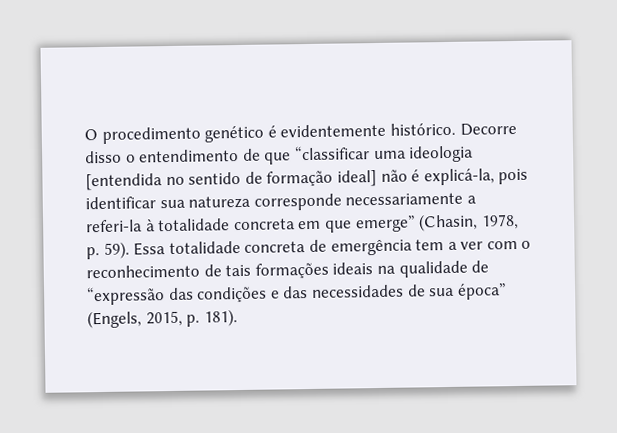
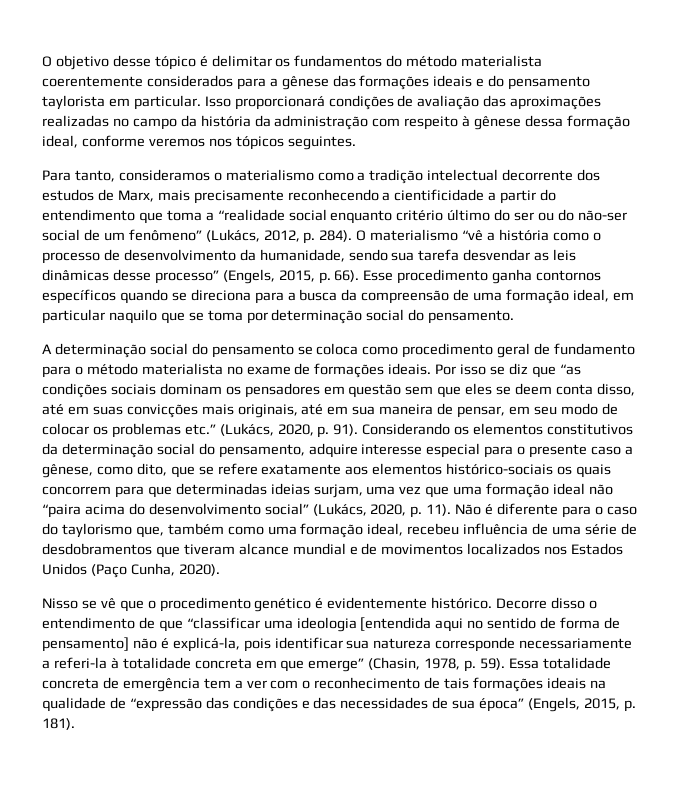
[84,129,98,141] O -> [42,55,543,70] [42,75,591,90] [42,95,602,110] [42,115,630,130] [42,135,356,150] [42,169,601,184] [42,189,557,204] [42,209,627,224] [42,229,601,244] [42,249,577,264] [42,269,602,284] [42,289,634,304] [42,309,515,324] [42,343,636,358] [42,363,581,378] [42,383,635,398] [42,403,618,418] [42,423,634,438] [42,443,633,458] [42,463,612,478] [42,483,613,498] [42,503,637,518] [42,523,637,538] [42,543,624,558] [42,563,220,578] [42,598,156,612] O objetivo desse tópico é delimitar os fundamentos do método materialista coerentemente considerados para a gênese das formações ideais e do pensamento taylorista em particular. Isso proporcionará condições de avaliação das aproximações realizadas no campo da história da administração com respeito à gênese dessa formação ideal, conforme veremos nos tópicos seguintes. // Para tanto, consideramos o materialismo como a tradição intelectual decorrente dos estudos de Marx, mais precisamente reconhecendo a cientificidade a partir do entendimento que toma a “realidade social enquanto critério último do ser ou do não-ser social de um fenômeno” (Lukács, 2012, p. 284). O materialismo “vê a história como o processo de desenvolvimento da humanidade, sendo sua tarefa desvendar as leis dinâmicas desse processo” (Engels, 2015, p. 66). Esse procedimento ganha contornos específicos quando se direciona para a busca da compreensão de uma formação ideal, em particular naquilo que se toma por determinação social do pensamento. // A determinação social do pensamento se coloca como procedimento geral de fundamento para o método materialista no exame de formações ideais. Por isso se diz que “as condições sociais dominam os pensadores em questão sem que eles se deem conta disso, até em suas convicções mais originais, até em sua maneira de pensar, em seu modo de colocar os problemas etc.” (Lukács, 2020, p. 91). Considerando os elementos constitutivos da determinação social do pensamento, adquire interesse especial para o presente caso a gênese, como dito, que se refere exatamente aos elementos histórico-sociais os quais concorrem para que determinadas ideias surjam, uma vez que uma formação ideal não “paira acima do desenvolvimento social” (Lukács, 2020, p. 11). Não é diferente para o caso do taylorismo que, também como uma formação ideal, recebeu influência de uma série de desdobramentos que tiveram alcance mundial e de movimentos localizados nos Estados Unidos (Paço Cunha, 2020). // Nisso se vê que o
(162, 182) none -> [435,618,464,632] aqui
[266,170,377,187] formação ideal] -> [560,617,620,629] [42,637,129,652] forma de pensamento]

